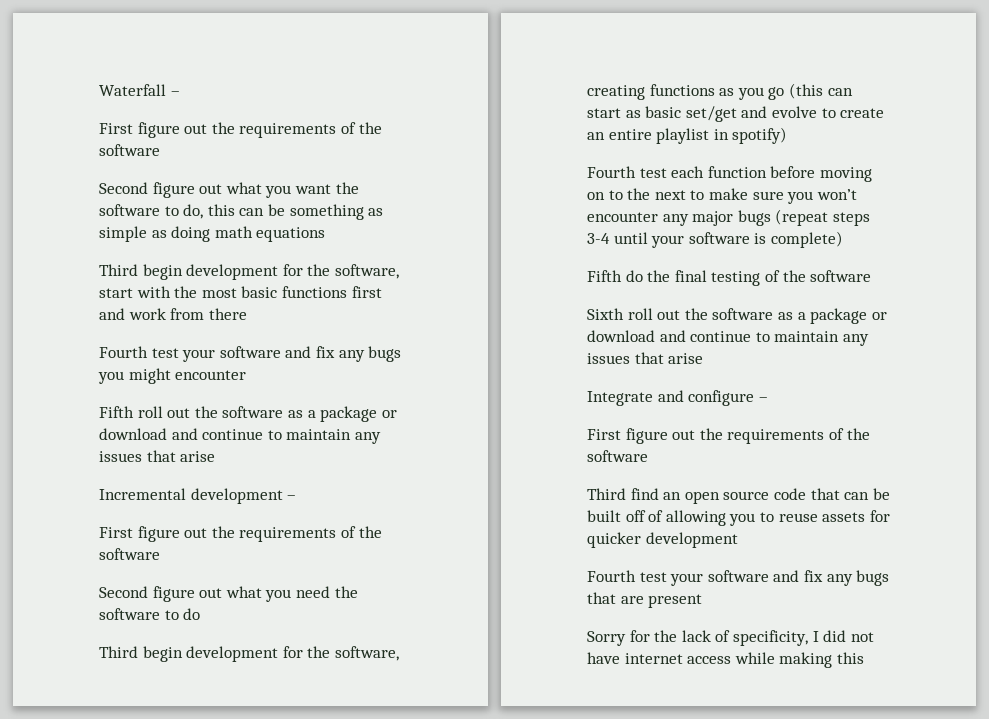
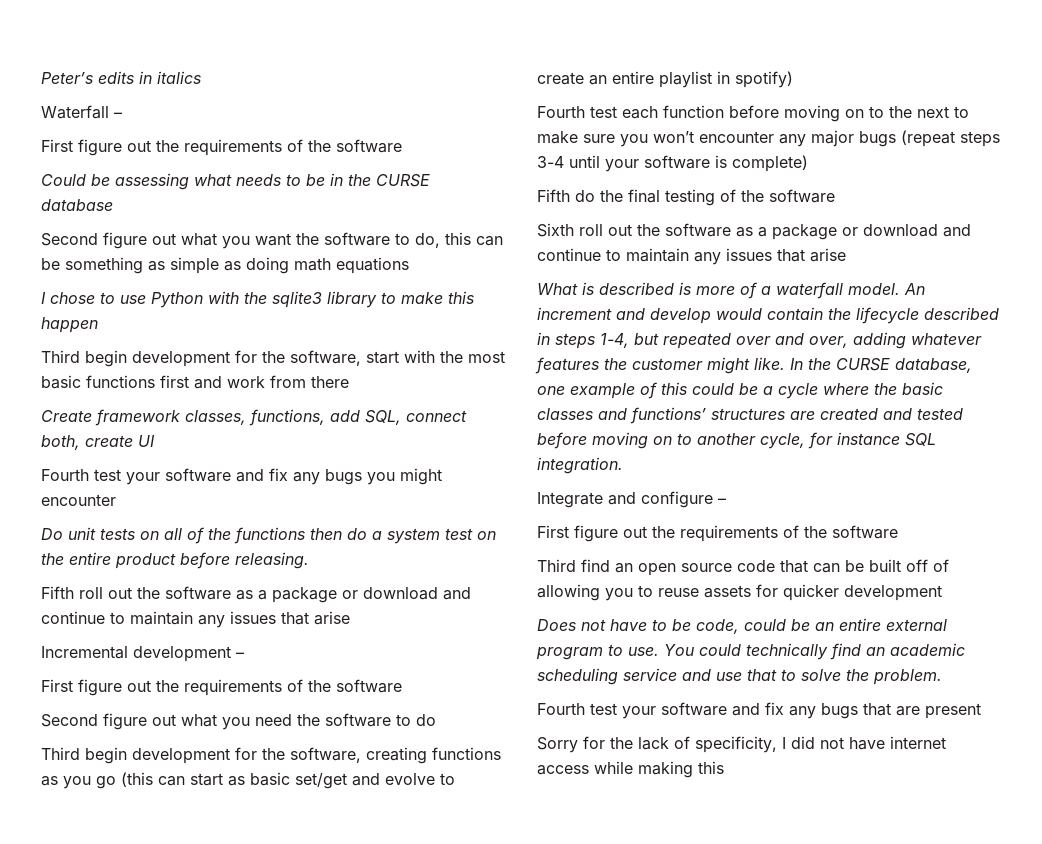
(99, 90) none -> [41,71,201,84] Peter’s edits in italics //
(160, 150) none -> [41,173,430,190] [41,199,113,211] // Could be assessing what needs to be in the CURSE database
(326, 234) none -> [41,291,474,308] [41,317,98,333] // I chose to use Python with the sqlite3 library to make this happen
(247, 314) none -> [41,409,467,426] [41,435,155,450] // Create framework classes, functions, add SQL, connect both, create UI
(247, 375) none -> [41,527,496,544] [41,552,309,569] // Do unit tests on all of the functions then do a system test on the entire product before releasing.
(704, 358) none -> [537,282,925,299] [537,307,999,324] [537,332,982,349] [535,357,972,374] [537,382,943,399] [537,407,963,424] [537,432,936,449] [537,457,623,474] // What is described is more of a waterfall model. An increment and develop would contain the lifecycle described in steps 1-4, but repeated over and over, adding whatever features the customer might like. In the CURSE database, one example of this could be a cycle where the basic classes and functions’ structures are created and tested before moving on to another cycle, for instance SQL integration.
(738, 540) none -> [537,618,947,634] [536,643,965,660] [537,668,942,685] // Does not have to be code, could be an entire external program to use. You could technically find an academic scheduling service and use that to solve the problem.

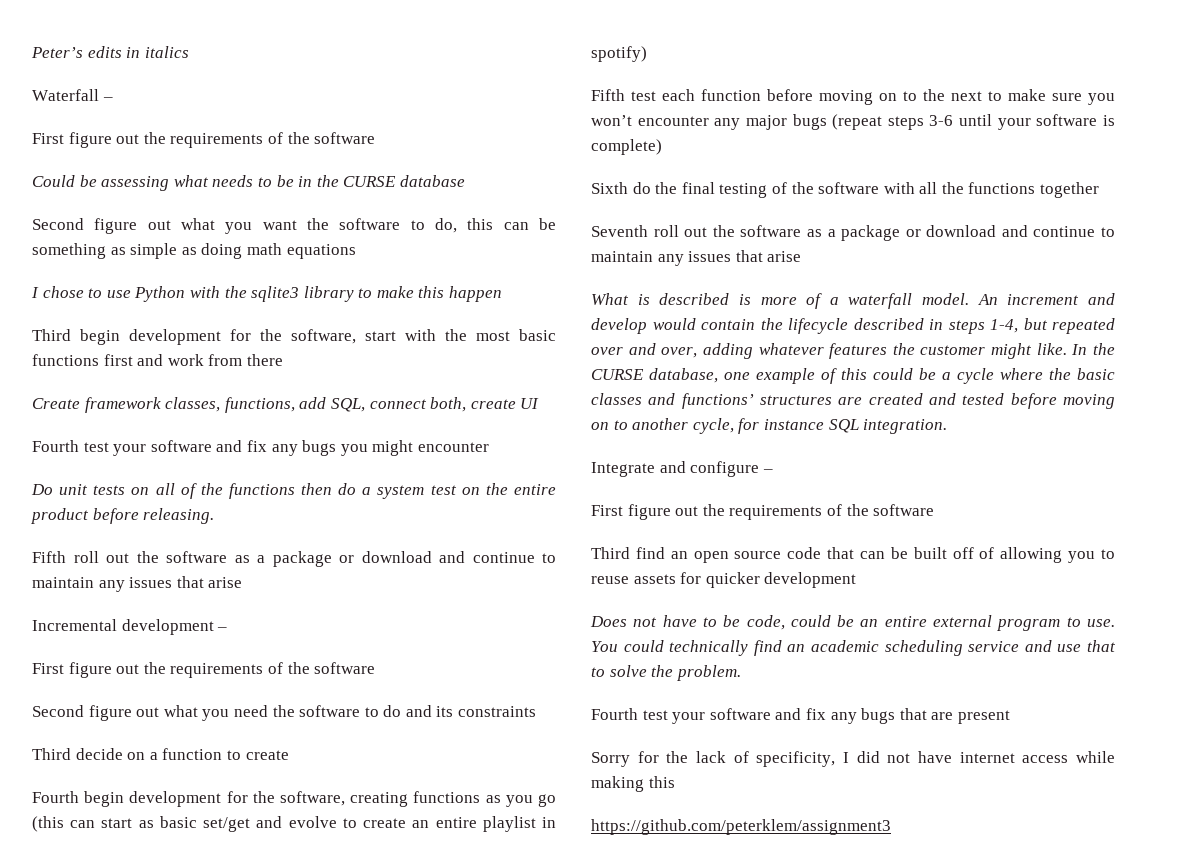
[41,747,80,760] // Third -> [405,705,537,717] [32,748,289,760] [32,791,79,803] and its constraints // Third decide on a function to create // Fourth
[537,106,585,118] Fourth -> [591,89,625,101] Fifth
[537,156,564,168] 3-4 -> [929,115,954,126] 3-6
[537,189,570,202] Fifth -> [591,182,628,194] Sixth
[537,223,574,237] // Sixth -> [883,182,1100,198] [591,225,648,237] with all the functions together // Seventh
(724, 767) none -> [591,819,891,835] // https://github.com/peterklem/assignment3

